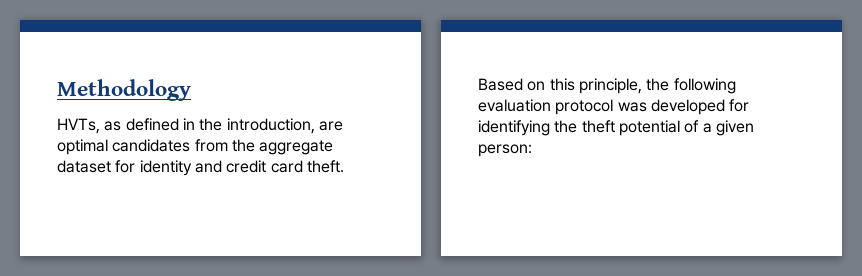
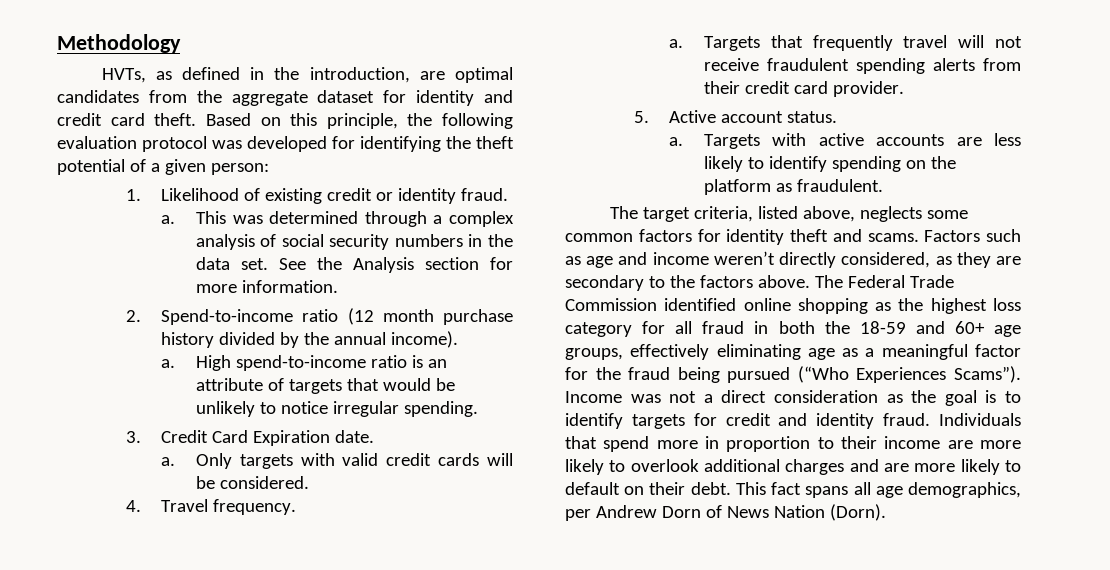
(532, 150) none -> [126,188,509,204] [161,211,514,227] [195,234,513,250] [195,257,513,273] [195,280,338,293] [126,308,513,325] [161,331,459,348] [161,355,447,371] [195,378,455,394] [195,401,478,417] [126,430,375,446] [161,453,513,469] [195,476,309,489] [126,499,297,515] [669,35,1022,51] [703,58,1021,74] [703,81,904,97] [634,110,838,123] [669,133,1021,149] [703,156,956,172] [703,179,883,195] [609,206,968,222] [565,229,1021,245] [565,251,1021,268] [565,275,954,291] [565,298,1021,314] [565,321,1021,337] [565,344,1021,360] [565,366,1021,383] [565,390,1022,406] [565,413,1022,429] [565,436,1021,452] [565,459,1021,475] [565,482,1021,498] [565,504,886,521] // 1. Likelihood of existing credit or identity fraud. // a. This was determined through a complex analysis of social security numbers in the data set. See the Analysis section for more information. // 2. Spend-to-income ratio (12 month purchase history divided by the annual income). // a. High spend-to-income ratio is an attribute of targets that would be unlikely to notice irregular spending. // 3. Credit Card Expiration date. // a. Only targets with valid credit cards will be considered. // 4. Travel frequency. // a. Targets that frequently travel will not receive fraudulent spending alerts from their credit card provider. // 5. Active account status. // a. Targets with active accounts are less likely to identify spending on the platform as fraudulent. // The target criteria, listed above, neglects some common factors for identity theft and scams. Factors such as age and income weren’t directly considered, as they are secondary to the factors above. The Federal Trade Commission identified online shopping as the highest loss category for all fraud in both the 18-59 and 60+ age groups, effectively eliminating age as a meaningful factor for the fraud being pursued (“Who Experiences Scams”). Income was not a direct consideration as the goal is to identify targets for credit and identity fraud. Individuals that spend more in proportion to their income are more likely to overlook additional charges and are more likely to default on their debt. This fact spans all age demographics, per Andrew Dorn of News Nation (Dorn).

